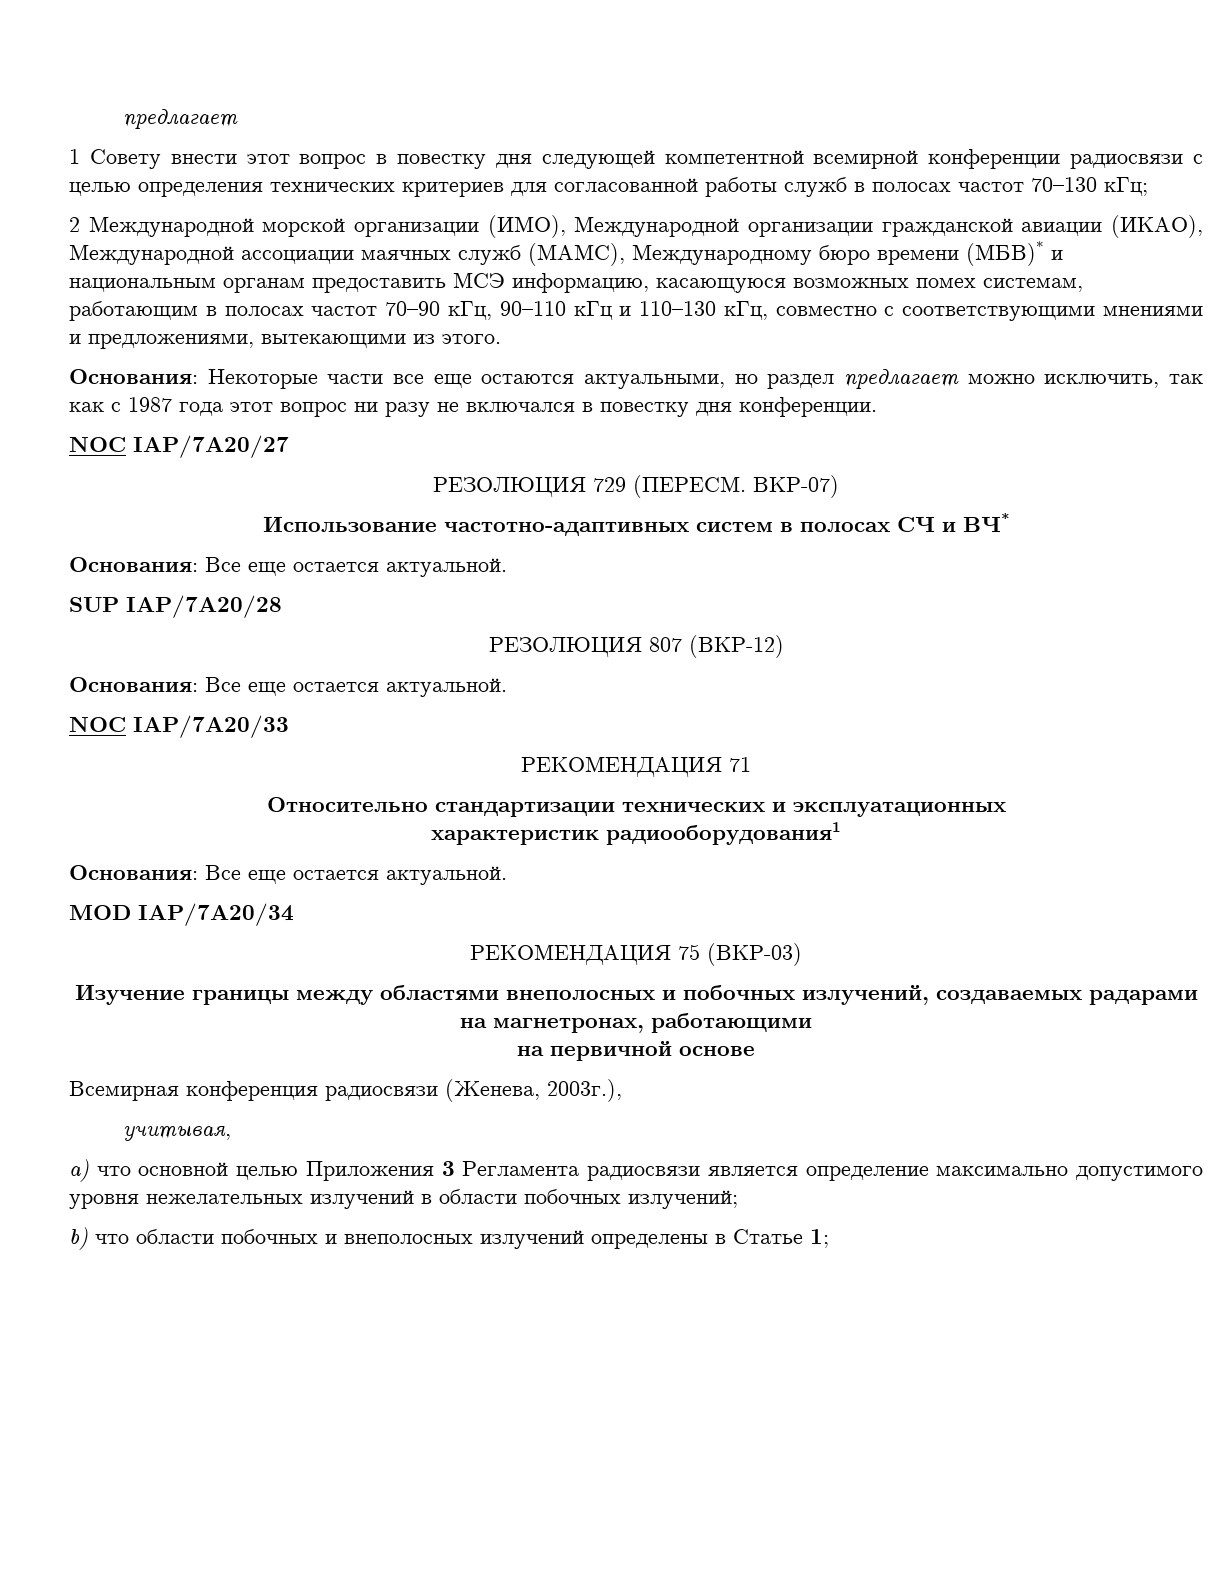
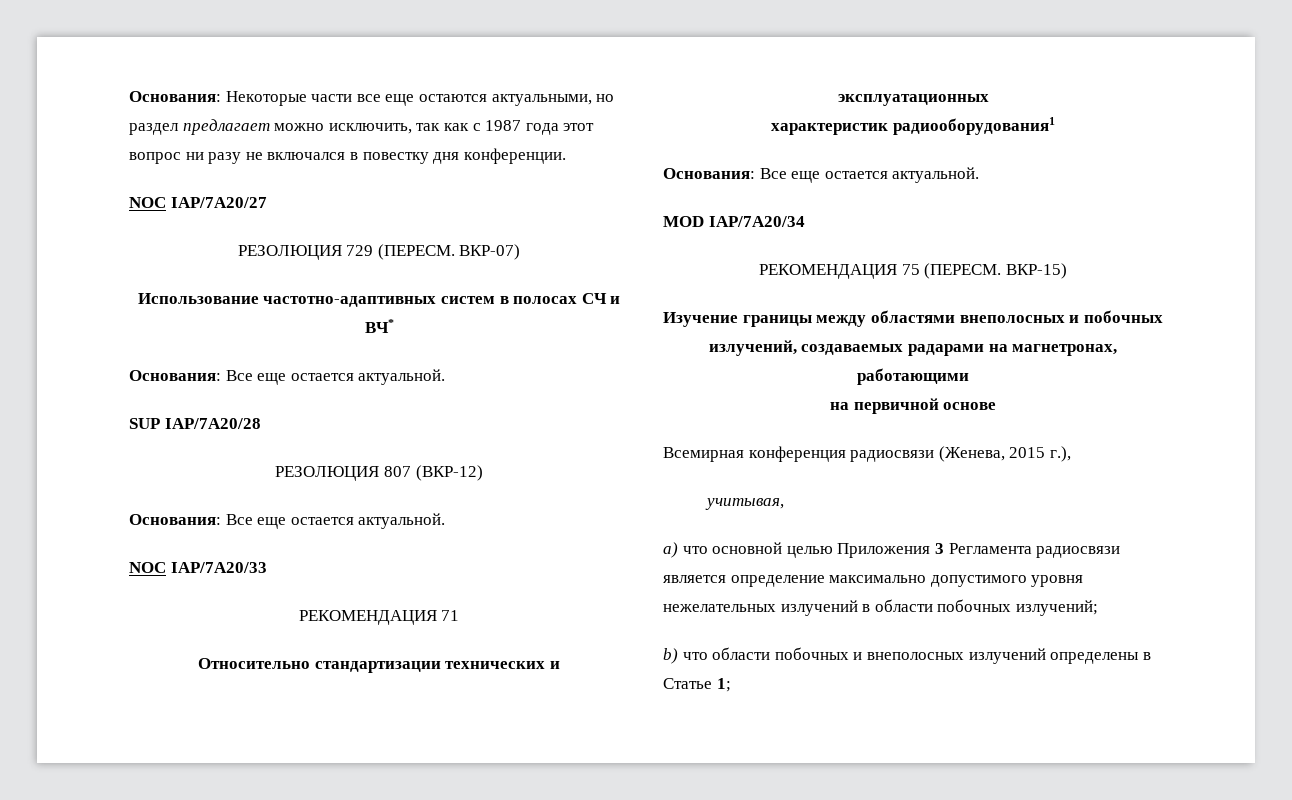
[123,109,239,130] [69,149,1203,169] [69,177,1148,197] [69,215,1203,238] [69,241,1063,266] [69,272,1083,293] [69,301,1204,321] [69,334,501,349] предлагает // 1 Совету внести этот вопрос в повестку дня следующей компетентной всемирной конференции радиосвязи с целью определения технических критериев для согласованной работы служб в полосах частот 70–130 кГц; // 2 Международной морской организации (ИМО), Международной организации гражданской авиации (ИКАО), Международной ассоциации маячных служб (МАМС), Международному бюро времени (МБВ)* и национальным органам предоставить МСЭ информацию, касающуюся возможных помех системам, работающим в полосах частот 70–90 кГц, 90–110 кГц и 110–130 кГц, совместно с соответствующими мнениями и предложениями, вытекающими из этого. // -> (129, 96) none
[707,943,802,966] (ВКР-03) -> [924,263,1067,279] (ПЕРЕСМ. ВКР-15)
[547,1079,622,1102] 2003г.), -> [1009,446,1071,462] 2015 г.),

